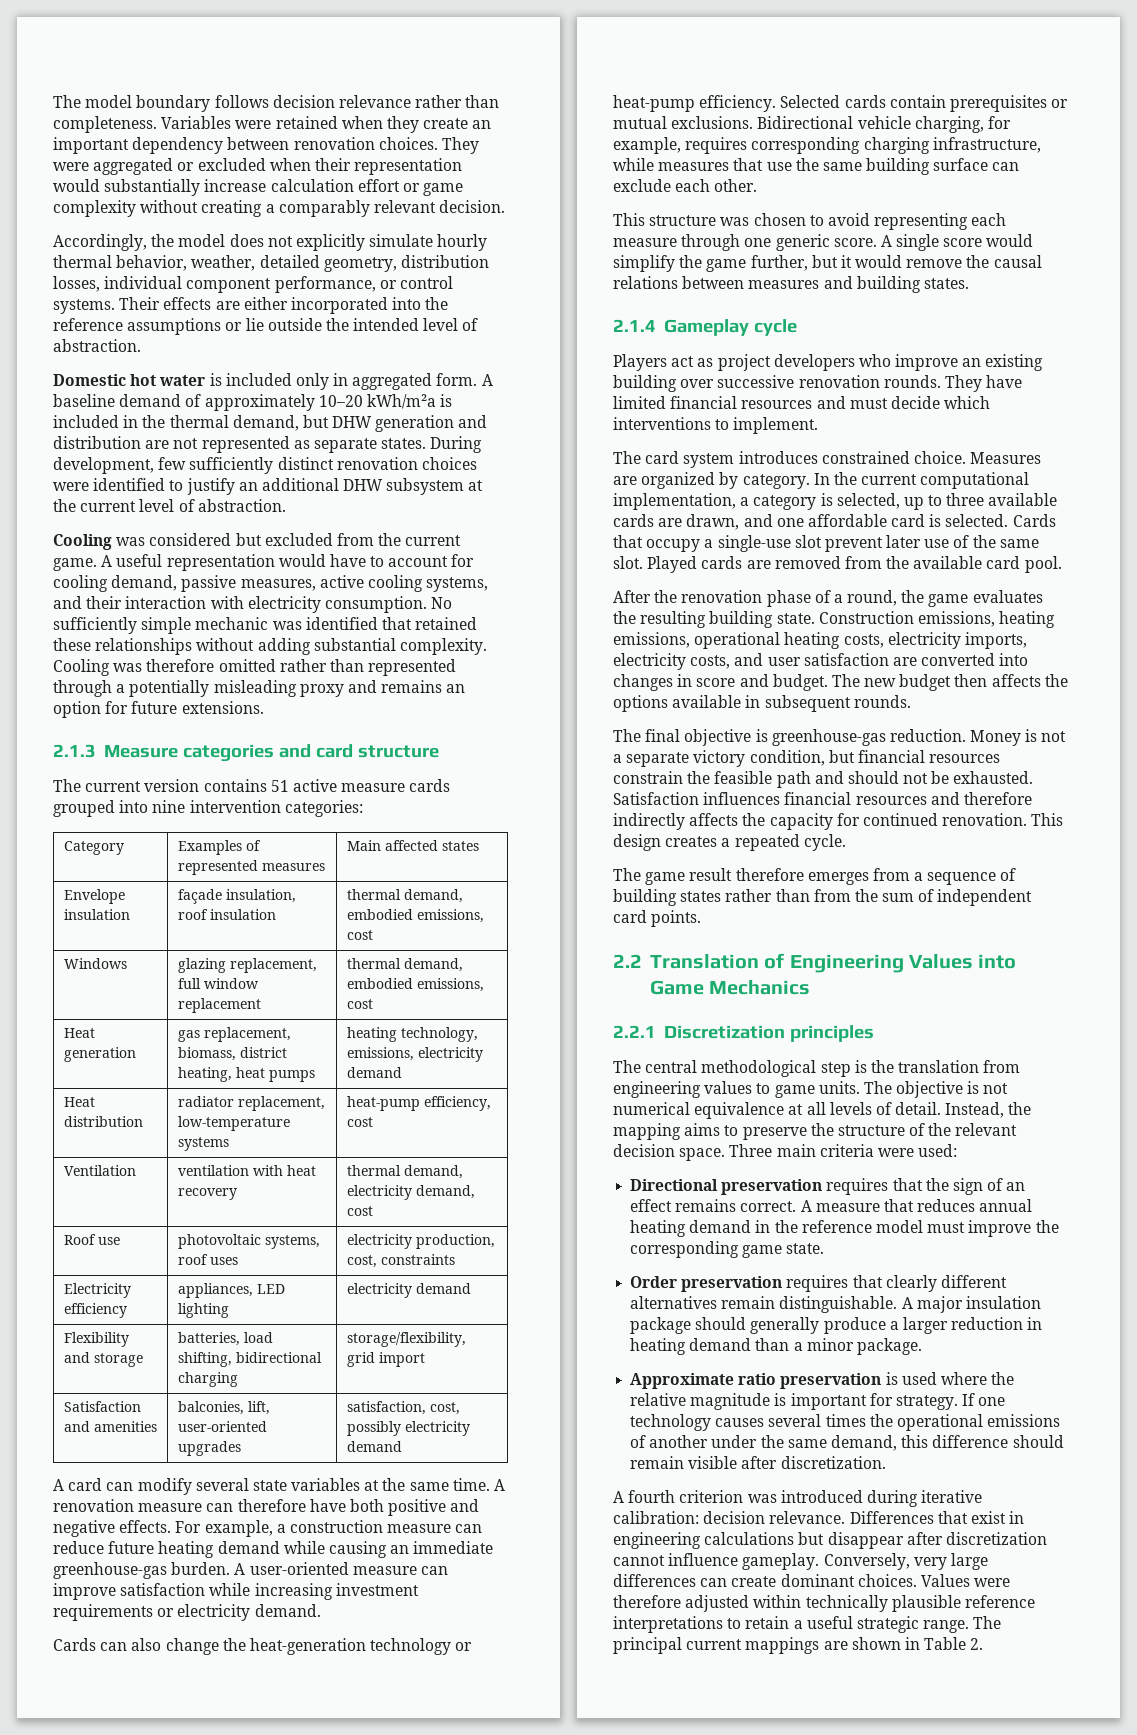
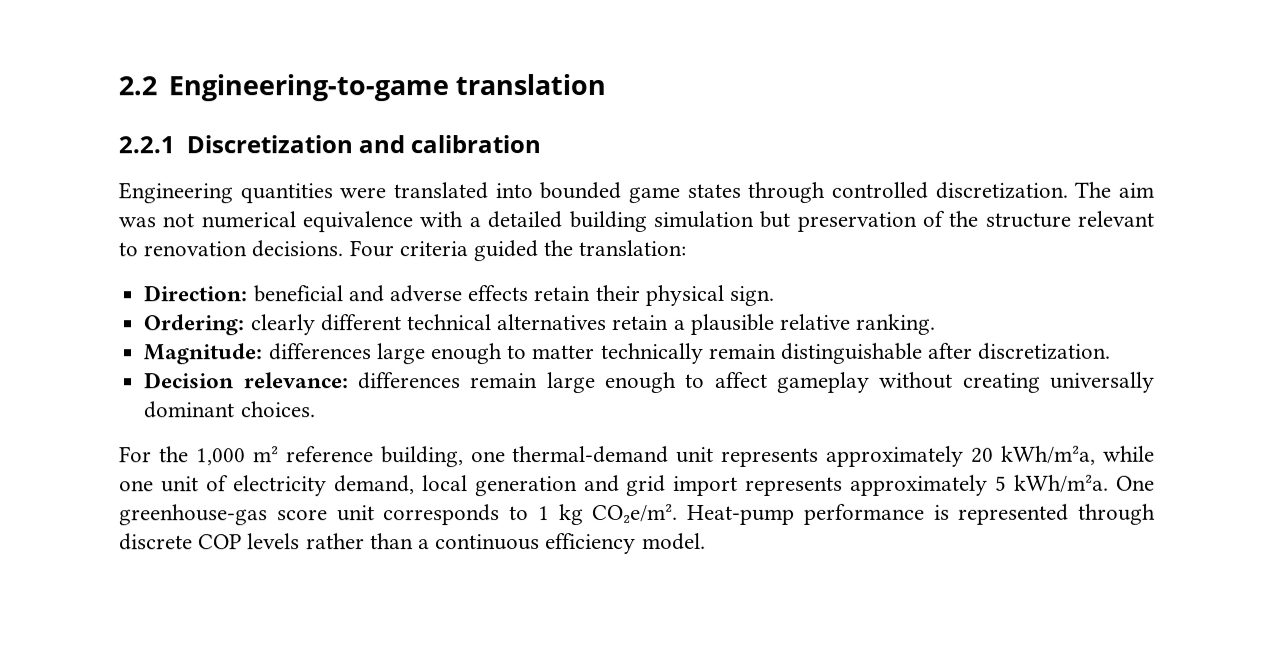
[53,95,500,112] [53,116,492,133] [53,137,479,154] [53,158,463,175] [53,179,464,196] [53,200,506,217] [53,234,488,251] [53,255,489,272] [53,276,453,293] [53,297,449,314] [53,318,479,335] [53,339,141,352] [53,373,493,390] [53,394,453,411] [53,415,488,432] [53,436,483,453] [53,457,477,474] [53,478,484,495] [53,499,286,512] [53,533,462,550] [53,554,475,571] [53,575,489,592] [53,596,453,613] [53,617,478,634] [53,638,487,655] [53,659,457,676] [53,680,466,697] [53,701,264,718] [53,744,439,762] [53,779,451,792] [53,800,363,817] [63,841,124,855] [177,840,261,855] [177,860,325,875] [346,840,479,851] [63,889,125,904] [63,909,130,920] [177,889,296,904] [177,909,276,920] [346,889,463,903] [346,909,484,923] [346,930,373,940] [63,958,127,969] [177,958,317,973] [177,978,259,989] [177,998,261,1013] [346,958,463,972] [346,978,484,992] [346,999,373,1009] [63,1028,95,1038] [63,1047,136,1062] [177,1027,291,1042] [177,1047,287,1061] [177,1067,315,1082] [346,1027,478,1042] [346,1047,483,1062] [346,1067,402,1078] [63,1097,95,1107] [63,1116,143,1127] [177,1096,325,1111] [177,1116,290,1131] [177,1137,229,1151] [346,1096,491,1111] [346,1117,373,1127] [63,1165,136,1176] [177,1165,316,1176] [177,1188,237,1200] [346,1165,463,1179] [346,1185,475,1200] [346,1206,373,1216] [63,1234,120,1245] [177,1234,320,1249] [177,1254,238,1265] [346,1234,495,1249] [346,1254,455,1268] [63,1283,131,1298] [63,1303,127,1318] [177,1283,285,1298] [177,1303,229,1318] [346,1283,471,1298] [63,1332,129,1347] [63,1352,143,1367] [177,1332,273,1346] [177,1352,322,1367] [177,1372,238,1387] [346,1332,466,1347] [346,1352,425,1367] [63,1401,141,1412] [63,1421,157,1432] [177,1401,270,1415] [177,1421,267,1432] [177,1441,241,1456] [346,1401,460,1415] [346,1421,470,1436] [346,1441,402,1452] [53,1478,506,1495] [53,1499,480,1516] [53,1520,483,1537] [53,1541,494,1558] [53,1562,448,1579] [53,1583,419,1600] [53,1604,321,1621] [53,1638,473,1655] [613,95,1069,112] [613,116,1011,133] [613,137,1041,154] [613,158,1020,175] [613,179,758,192] [613,213,1007,230] [613,234,1034,251] [613,255,1042,272] [613,276,969,293] [613,319,797,336] [613,354,1044,371] [613,375,1023,392] [613,396,991,409] [613,417,819,434] [613,451,1042,468] [613,472,1030,489] [613,493,1058,510] [613,514,1056,530] [613,535,1039,552] [613,556,1062,573] [613,590,1043,607] [613,611,1056,628] [613,632,1027,649] [613,653,1029,670] [613,674,1068,691] [613,695,911,712] [613,729,1067,746] [613,750,1001,767] [613,771,1034,788] [613,792,1032,805] [613,813,1064,830] [613,834,846,851] [613,868,1017,885] [613,889,1033,906] [613,910,702,927] [613,953,1017,973] [649,980,811,995] [613,1025,874,1042] [613,1060,1021,1077] [613,1081,1009,1098] [613,1102,1032,1119] [613,1123,1018,1140] [613,1144,958,1161] [630,1178,1026,1195] [630,1199,1033,1212] [630,1220,1059,1237] [630,1241,825,1258] [630,1275,1007,1292] [630,1296,1041,1313] [630,1317,1043,1334] [630,1338,922,1355] [630,1372,1015,1389] [630,1393,1006,1410] [630,1414,1061,1431] [630,1435,1064,1451] [630,1456,886,1469] [613,1490,983,1507] [613,1511,1025,1524] [613,1532,1047,1549] [613,1553,988,1570] [613,1574,1011,1587] [613,1595,1035,1612] [613,1616,1002,1633] [613,1637,984,1654] The model boundary follows decision relevance rather than completeness. Variables were retained when they create an important dependency between renovation choices. They were aggregated or excluded when their representation would substantially increase calculation effort or game complexity without creating a comparably relevant decision. // Accordingly, the model does not explicitly simulate hourly thermal behavior, weather, detailed geometry, distribution losses, individual component performance, or control systems. Their effects are either incorporated into the reference assumptions or lie outside the intended level of abstraction. // Domestic hot water is included only in aggregated form. A baseline demand of approximately 10–20 kWh/m²a is included in the thermal demand, but DHW generation and distribution are not represented as separate states. During development, few sufficiently distinct renovation choices were identified to justify an additional DHW subsystem at the current level of abstraction. // Cooling was considered but excluded from the current game. A useful representation would have to account for cooling demand, passive measures, active cooling systems, and their interaction with electricity consumption. No sufficiently simple mechanic was identified that retained these relationships without adding substantial complexity. Cooling was therefore omitted rather than represented through a potentially misleading proxy and remains an option for future extensions. // 2.1.3 Measure categories and card structure // The current version contains 51 active measure cards grouped into nine intervention categories: // Category | Examples of represented measures | Main affected states // Envelope insulation | façade insulation, roof insulation | thermal demand, embodied emissions, cost // Windows | glazing replacement, full window replacement | thermal demand, embodied emissions, cost // Heat generation | gas replacement, biomass, district heating, heat pumps | heating technology, emissions, electricity demand // Heat distribution | radiator replacement, low-temperature systems | heat-pump efficiency, cost // Ventilation | ventilation with heat recovery | thermal demand, electricity demand, cost // Roof use | photovoltaic systems, roof uses | electricity production, cost, constraints // Electricity efficiency | appliances, LED lighting | electricity demand // Flexibility and storage | batteries, load shifting, bidirectional charging | storage/flexibility, grid import // Satisfaction and amenities | balconies, lift, user-oriented upgrades | satisfaction, cost, possibly electricity demand // A card can modify several state variables at the same time. A renovation measure can therefore have both positive and negative effects. For example, a construction measure can reduce future heating demand while causing an immediate greenhouse-gas burden. A user-oriented measure can improve satisfaction while increasing investment requirements or electricity demand. // Cards can also change the heat-generation technology or heat-pump efficiency. Selected cards contain prerequisites or mutual exclusions. Bidirectional vehicle charging, for example, requires corresponding charging infrastructure, while measures that use the same building surface can exclude each other. // This structure was chosen to avoid representing each measure through one generic score. A single score would simplify the game further, but it would remove the causal relations between measures and building states. // 2.1.4 Gameplay cycle // Players act as project developers who improve an existing building over successive renovation rounds. They have limited financial resources and must decide which interventions to implement. // The card system introduces constrained choice. Measures are organized by category. In the current computational implementation, a category is selected, up to three available cards are drawn, and one affordable card is selected. Cards that occupy a single-use slot prevent later use of the same slot. Played cards are removed from the available card pool. // After the renovation phase of a round, the game evaluates the resulting building state. Construction emissions, heating emissions, operational heating costs, electricity imports, electricity costs, and user satisfaction are converted into changes in score and budget. The new budget then affects the options available in subsequent rounds. // The final objective is greenhouse-gas reduction. Money is not a separate victory condition, but financial resources constrain the feasible path and should not be exhausted. Satisfaction influences financial resources and therefore indirectly affects the capacity for continued renovation. This design creates a repeated cycle. // The game result therefore emerges from a sequence of building states rather than from the sum of independent card points. // 2.2 Translation of Engineering Values into Game Mechanics // 2.2.1 Discretization principles // The central methodological step is the translation from engineering values to game units. The objective is not numerical equivalence at all levels of detail. Instead, the mapping aims to preserve the structure of the relevant decision space. Three main criteria were used: // Directional preservation requires that the sign of an effect remains correct. A measure that reduces annual heating demand in the reference model must improve the corresponding game state. // Order preservation requires that clearly different alternatives remain distinguishable. A major insulation package should generally produce a larger reduction in heating demand than a minor package. // Approximate ratio preservation is used where the relative magnitude is important for strategy. If one technology causes several times the operational emissions of another under the same demand, this difference should remain visible after discretization. // A fourth criterion was introduced during iterative calibration: decision relevance. Differences that exist in engineering calculations but disappear after discretization cannot influence gameplay. Conversely, very large differences can create dominant choices. Values were therefore adjusted within technically plausible reference interpretations to retain a useful strategic range. The principal current mappings are shown in Table 2. -> [118,74,606,102] [118,135,542,154] [118,181,1154,204] [118,210,1154,233] [118,239,687,262] [143,284,774,306] [143,313,937,336] [144,342,1112,365] [144,371,1156,394] [144,401,316,419] [119,445,1155,468] [119,474,1155,497] [119,503,1156,526] [119,532,706,555] 2.2 Engineering-to-game translation // 2.2.1 Discretization and calibration // Engineering quantities were translated into bounded game states through controlled discretization. The aim was not numerical equivalence with a detailed building simulation but preservation of the structure relevant to renovation decisions. Four criteria guided the translation: // Direction: beneficial and adverse effects retain their physical sign. // Ordering: clearly different technical alternatives retain a plausible relative ranking. // Magnitude: differences large enough to matter technically remain distinguishable after discretization. // Decision relevance: differences remain large enough to affect gameplay without creating universally dominant choices. // For the 1,000 m² reference building, one thermal-demand unit represents approximately 20 kWh/m²a, while one unit of electricity demand, local generation and grid import represents approximately 5 kWh/m²a. One greenhouse-gas score unit corresponds to 1 kg CO₂e/m². Heat-pump performance is represented through discrete COP levels rather than a continuous efficiency model.

